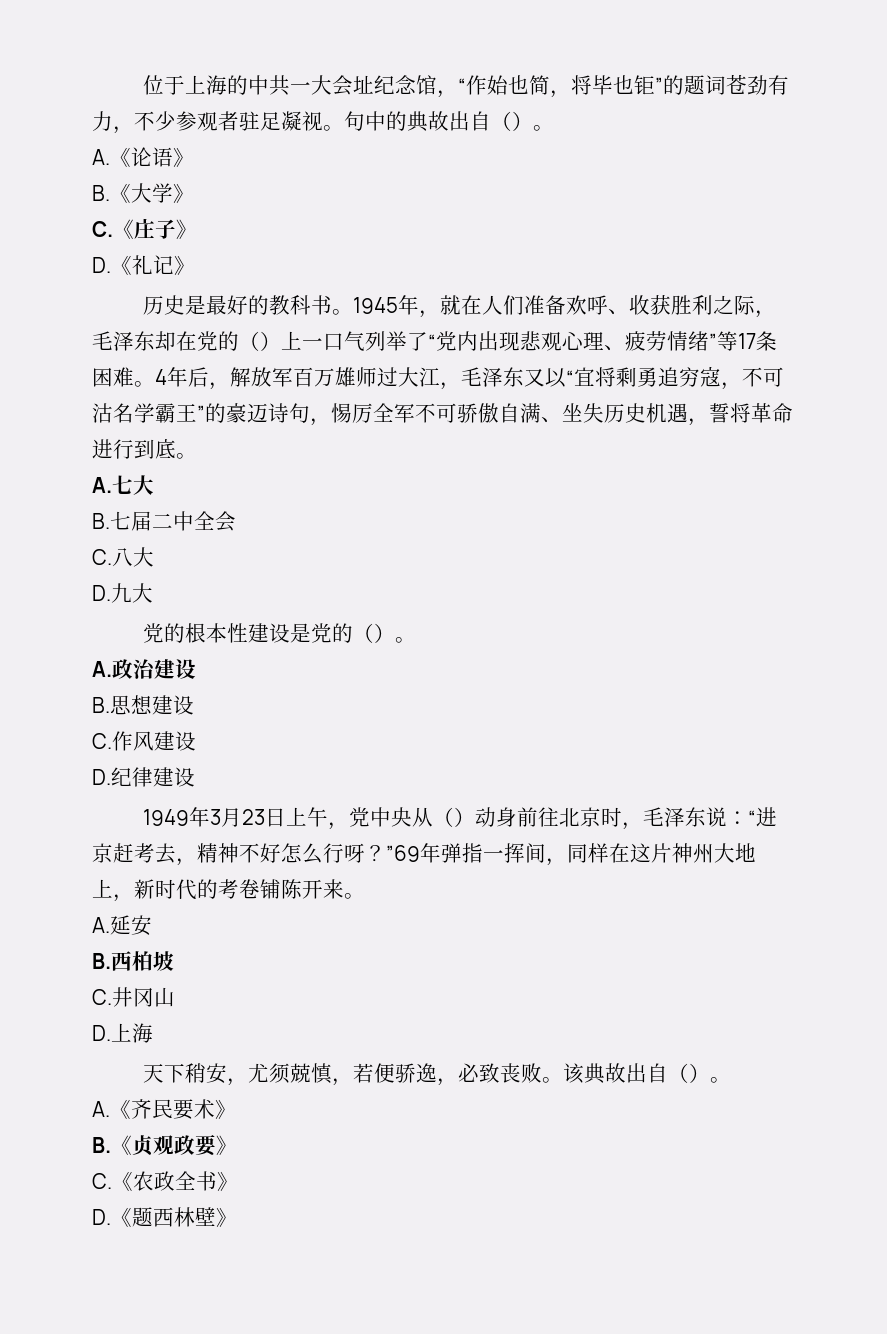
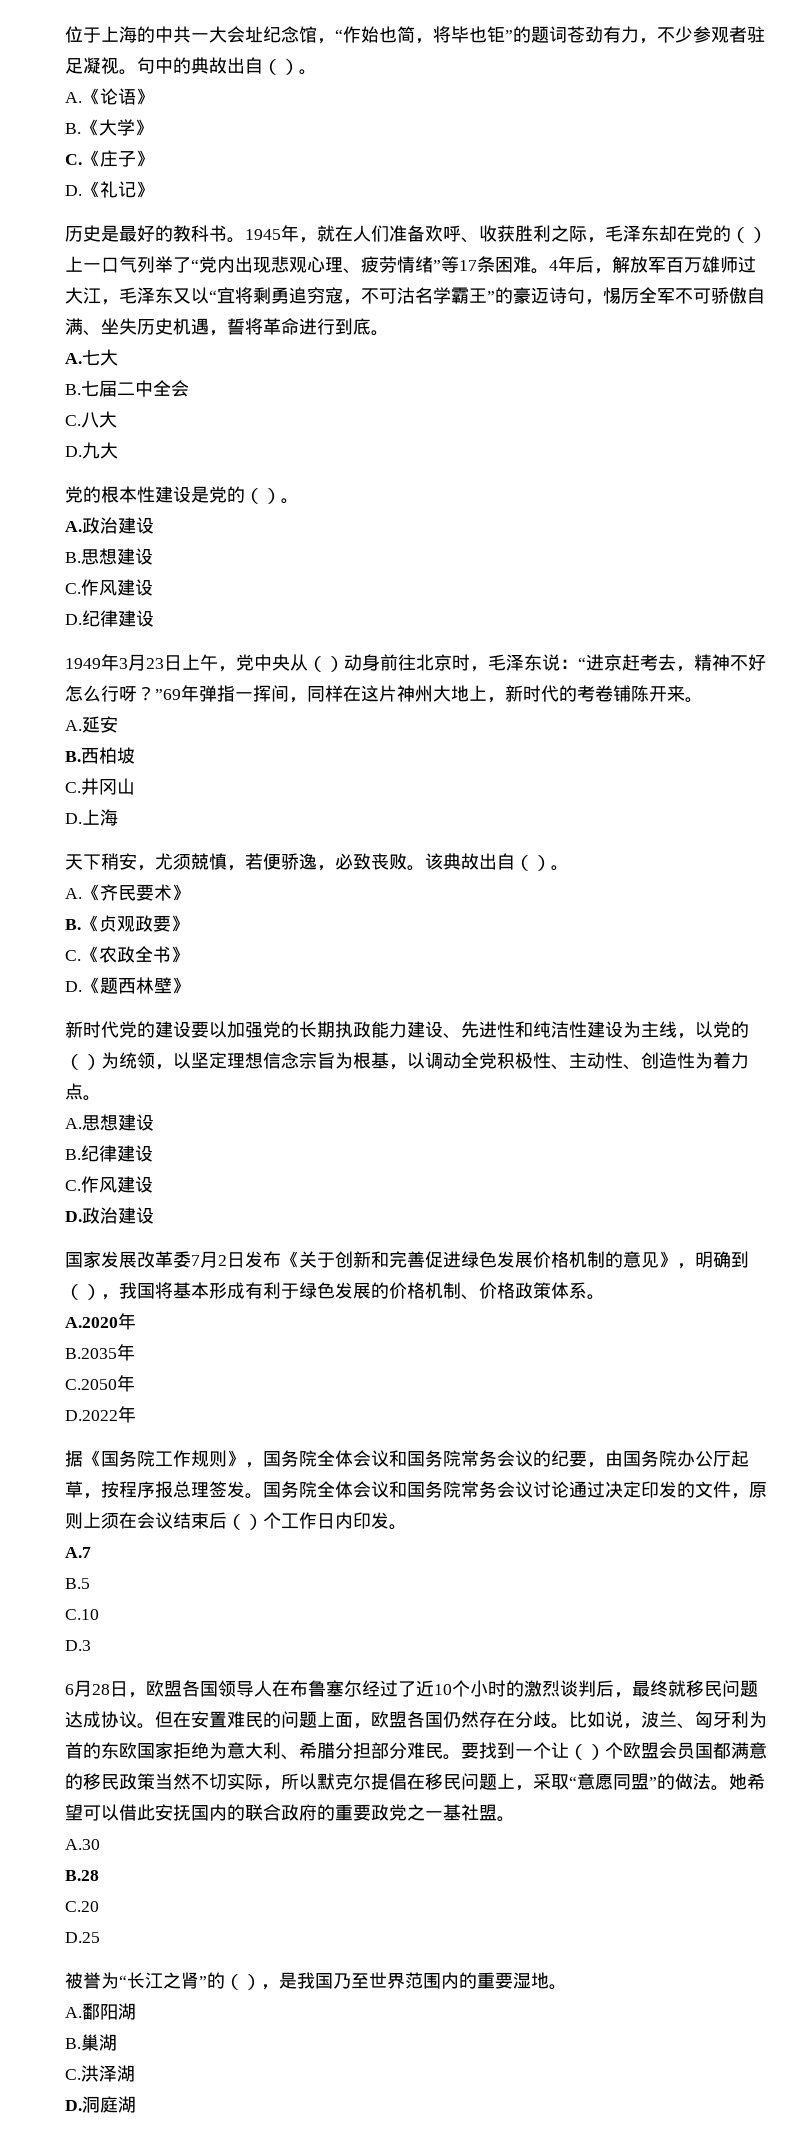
(237, 1217) none -> [65,1021,749,1039] [65,1052,749,1070] [65,1083,101,1101] [65,1114,154,1131] [65,1145,153,1162] [65,1176,153,1193] [65,1207,154,1224] [65,1251,749,1269] [65,1282,605,1300] [65,1313,136,1330] [65,1344,135,1361] [65,1375,135,1392] [65,1406,136,1423] [65,1450,749,1468] [65,1481,767,1499] [65,1512,407,1530] [65,1547,91,1558] [65,1578,90,1589] [65,1609,99,1620] [65,1640,91,1651] [65,1680,758,1698] [65,1711,767,1729] [65,1742,767,1760] [65,1773,765,1791] [65,1804,515,1822] [65,1839,100,1850] [65,1870,99,1881] [65,1901,99,1912] [65,1932,100,1943] [65,1972,567,1990] [65,2003,136,2020] [65,2034,117,2051] [65,2065,135,2082] [65,2096,136,2113] // 新时代党的建设要以加强党的长期执政能力建设、先进性和纯洁性建设为主线，以党的（）为统领，以坚定理想信念宗旨为根基，以调动全党积极性、主动性、创造性为着力点。 // A.思想建设 // B.纪律建设 // C.作风建设 // D.政治建设 // 国家发展改革委7月2日发布《关于创新和完善促进绿色发展价格机制的意见》，明确到（），我国将基本形成有利于绿色发展的价格机制、价格政策体系。 // A.2020年 // B.2035年 // C.2050年 // D.2022年 // 据《国务院工作规则》，国务院全体会议和国务院常务会议的纪要，由国务院办公厅起草，按程序报总理签发。国务院全体会议和国务院常务会议讨论通过决定印发的文件，原则上须在会议结束后（）个工作日内印发。 // A.7 // B.5 // C.10 // D.3 // 6月28日，欧盟各国领导人在布鲁塞尔经过了近10个小时的激烈谈判后，最终就移民问题达成协议。但在安置难民的问题上面，欧盟各国仍然存在分歧。比如说，波兰、匈牙利为首的东欧国家拒绝为意大利、希腊分担部分难民。要找到一个让（）个欧盟会员国都满意的移民政策当然不切实际，所以默克尔提倡在移民问题上，采取“意愿同盟”的做法。她希望可以借此安抚国内的联合政府的重要政党之一基社盟。 // A.30 // B.28 // C.20 // D.25 // 被誉为“长江之肾”的（），是我国乃至世界范围内的重要湿地。 // A.鄱阳湖 // B.巢湖 // C.洪泽湖 // D.洞庭湖

